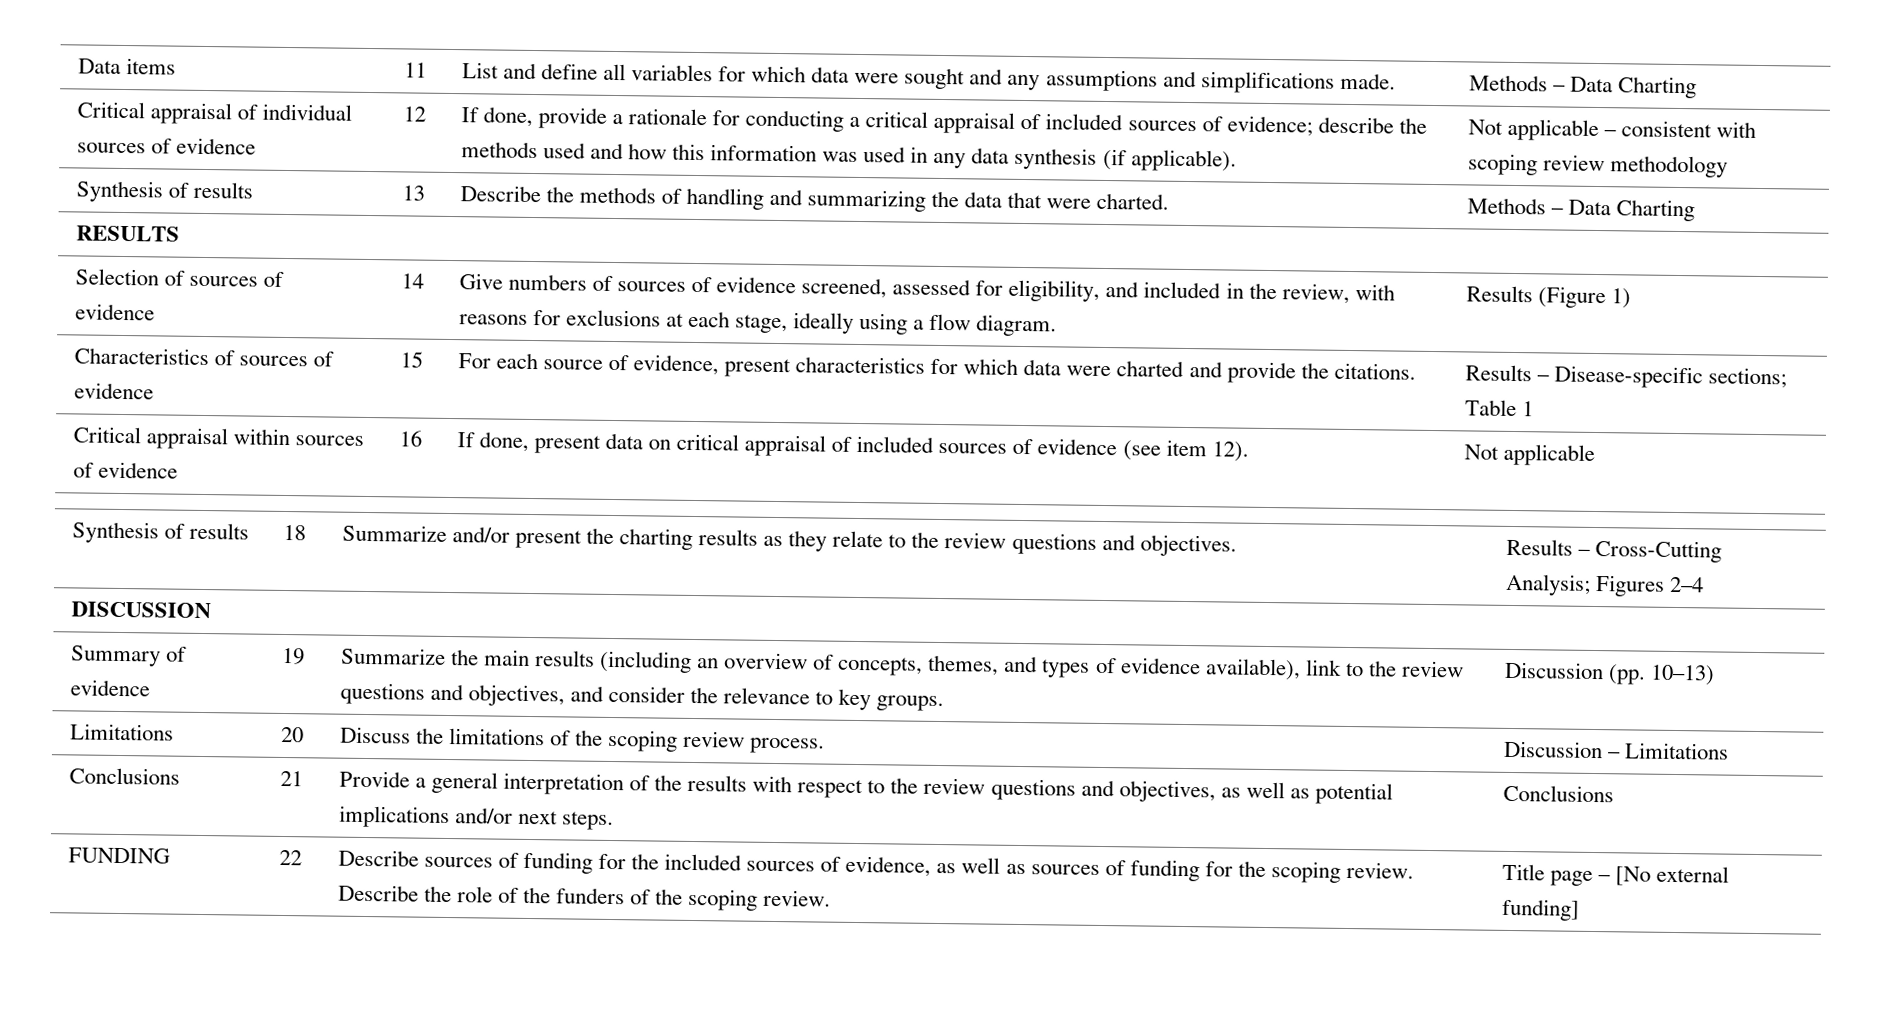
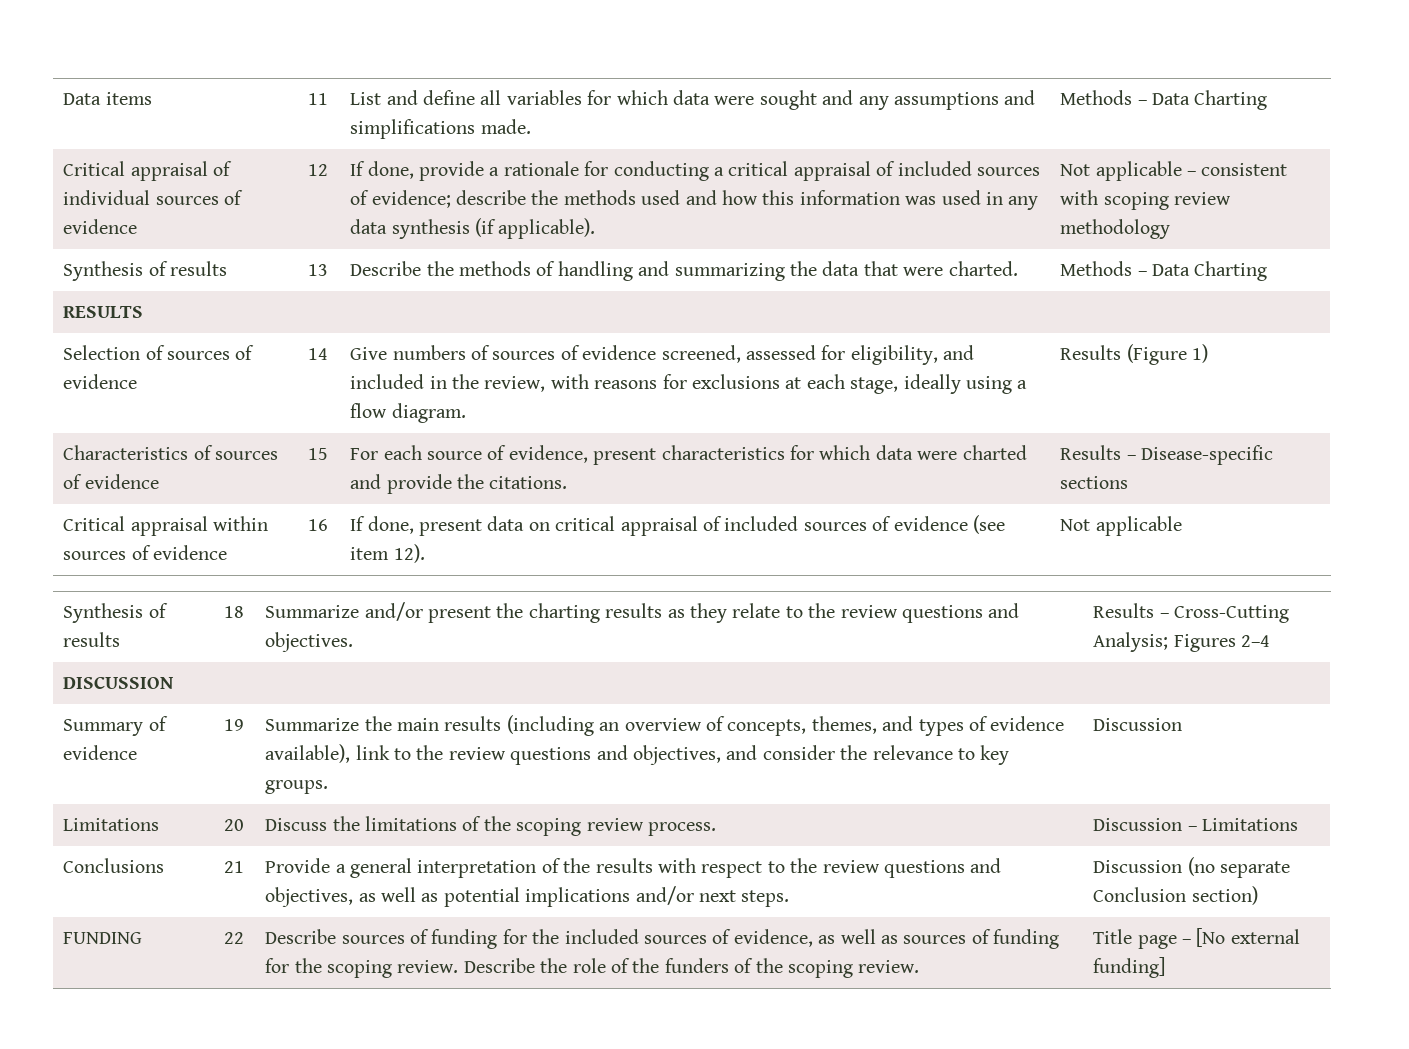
[1707,367,1787,389] [1464,399,1534,417] sections; Table 1 -> [1060,476,1129,489] sections
[1607,664,1715,686] (pp. 10–13) -> (1183, 724) none
[1502,784,1614,803] Conclusions -> [1093,857,1290,878] [1093,886,1258,905] Discussion (no separate Conclusion section)

